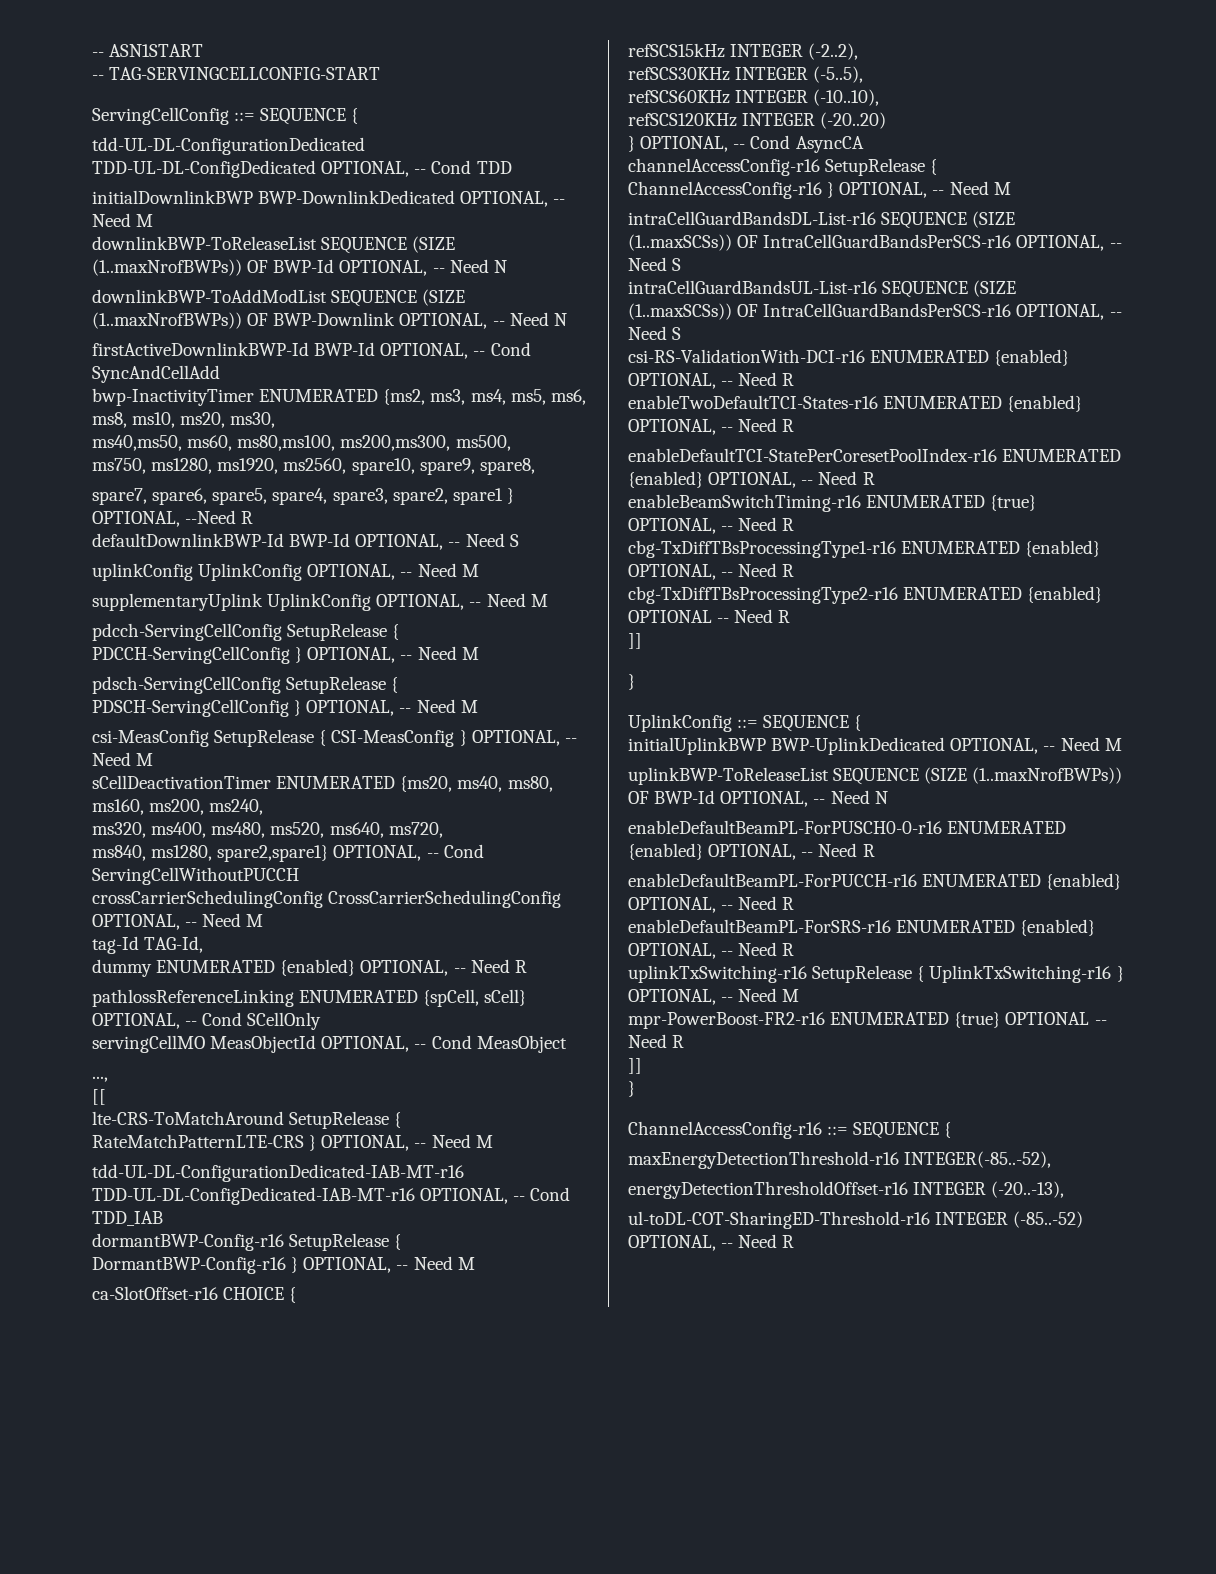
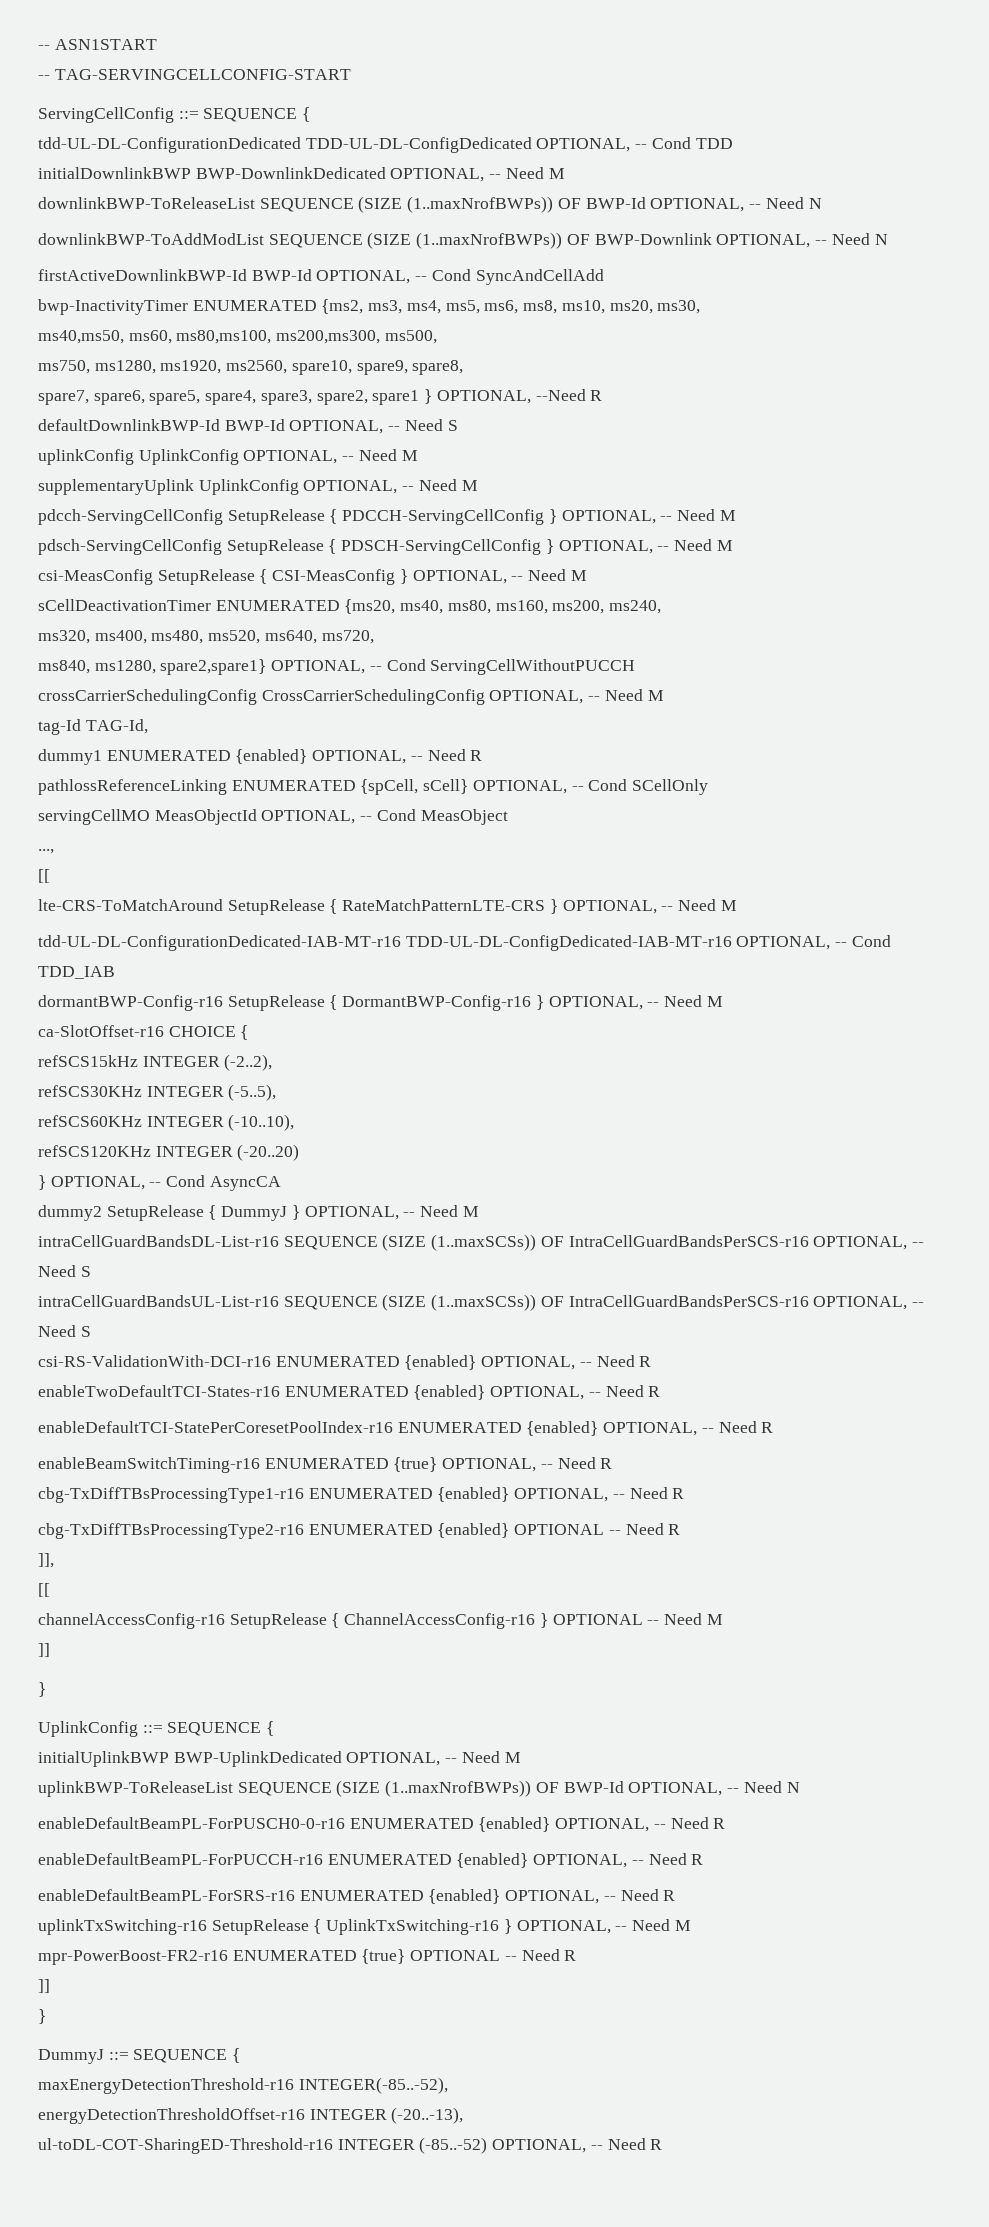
[92,959,152,977] dummy -> [38,749,102,765] dummy1
[628,158,938,176] [628,181,822,199] channelAccessConfig-r16 SetupRelease { ChannelAccessConfig-r16 -> [38,1205,288,1221] dummy2 SetupRelease { DummyJ
(791, 616) none -> [38,1553,54,1568] [38,1583,50,1597] [38,1613,723,1629] // ]], // [[ // channelAccessConfig-r16 SetupRelease { ChannelAccessConfig-r16 } OPTIONAL -- Need M
[628,1121,822,1139] ChannelAccessConfig-r16 -> [38,2049,104,2064] DummyJ

